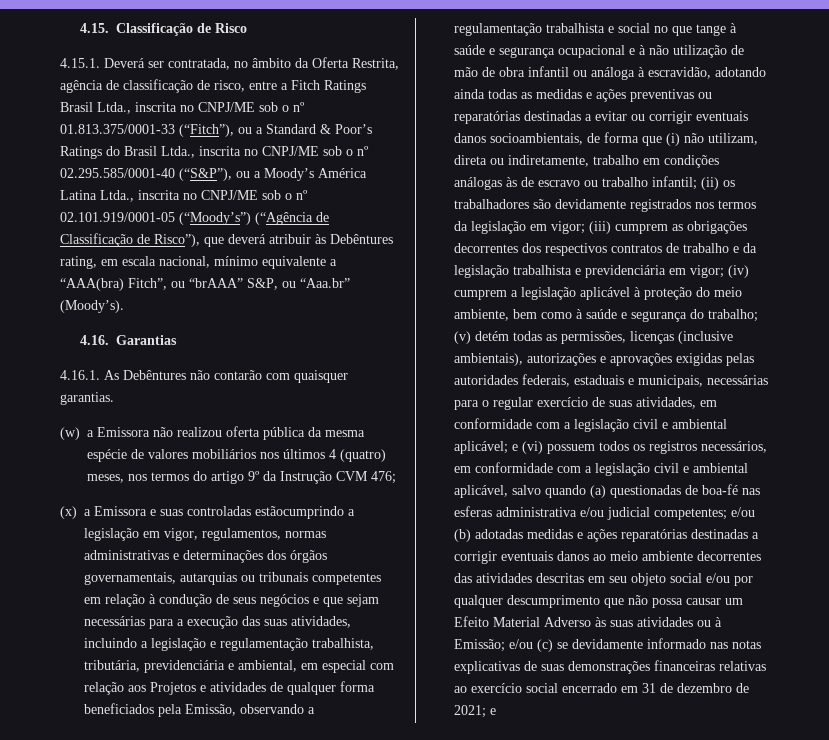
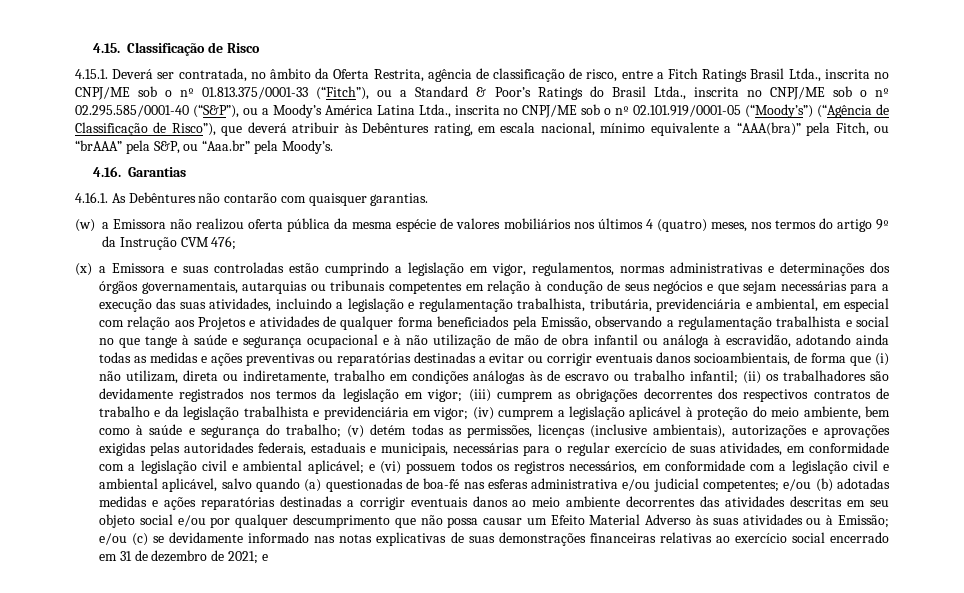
[60,278,167,291] “AAA(bra) Fitch”, -> [736,122,869,136] “AAA(bra)” pela Fitch,
(243, 283) none -> [125,140,150,154] pela
[60,300,124,313] (Moody’s). -> [253,140,333,154] pela Moody’s.
[255,506,344,519] estãocumprindo -> [289,262,389,276] estão cumprindo

